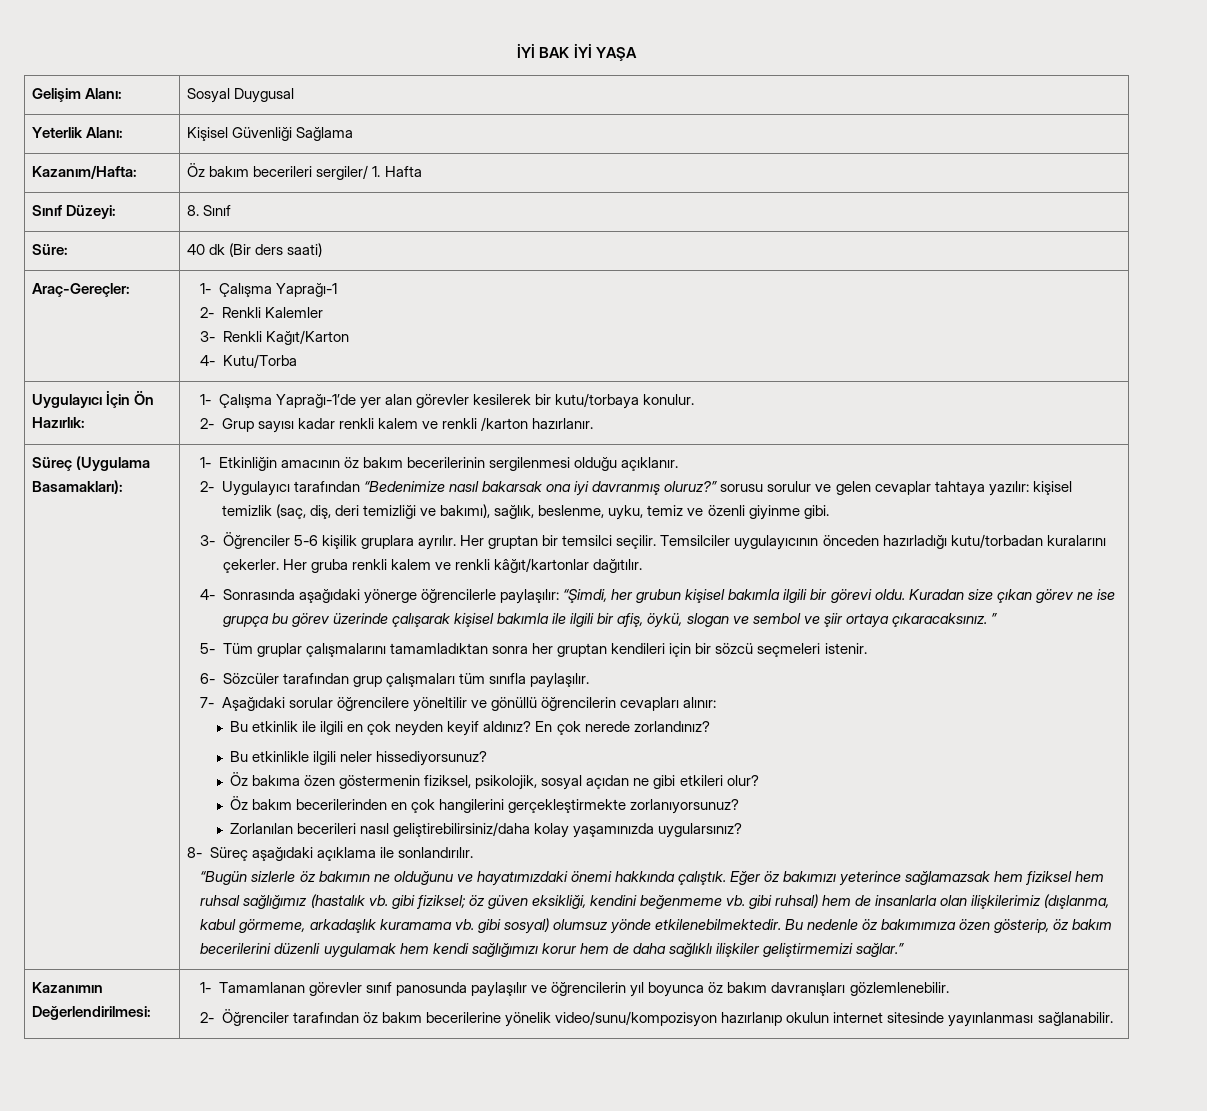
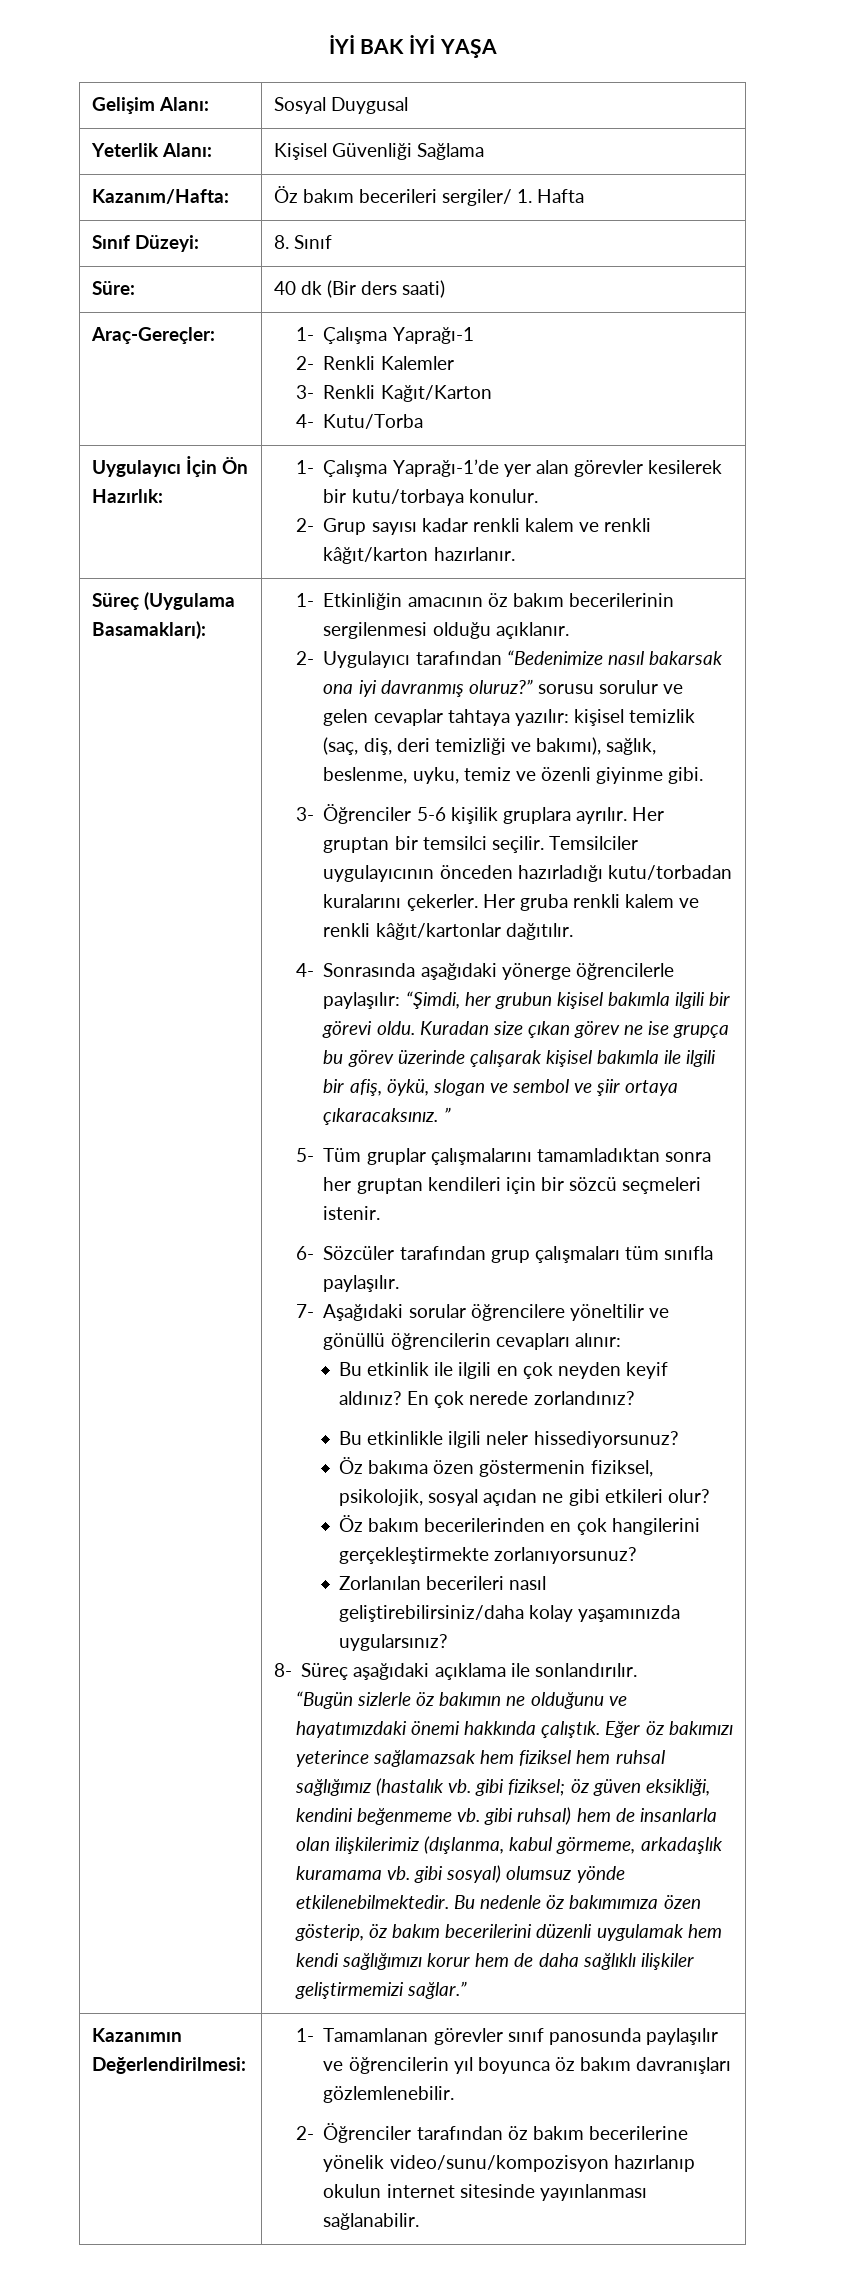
[481,417,529,431] /karton -> [323,547,429,564] kâğıt/karton

